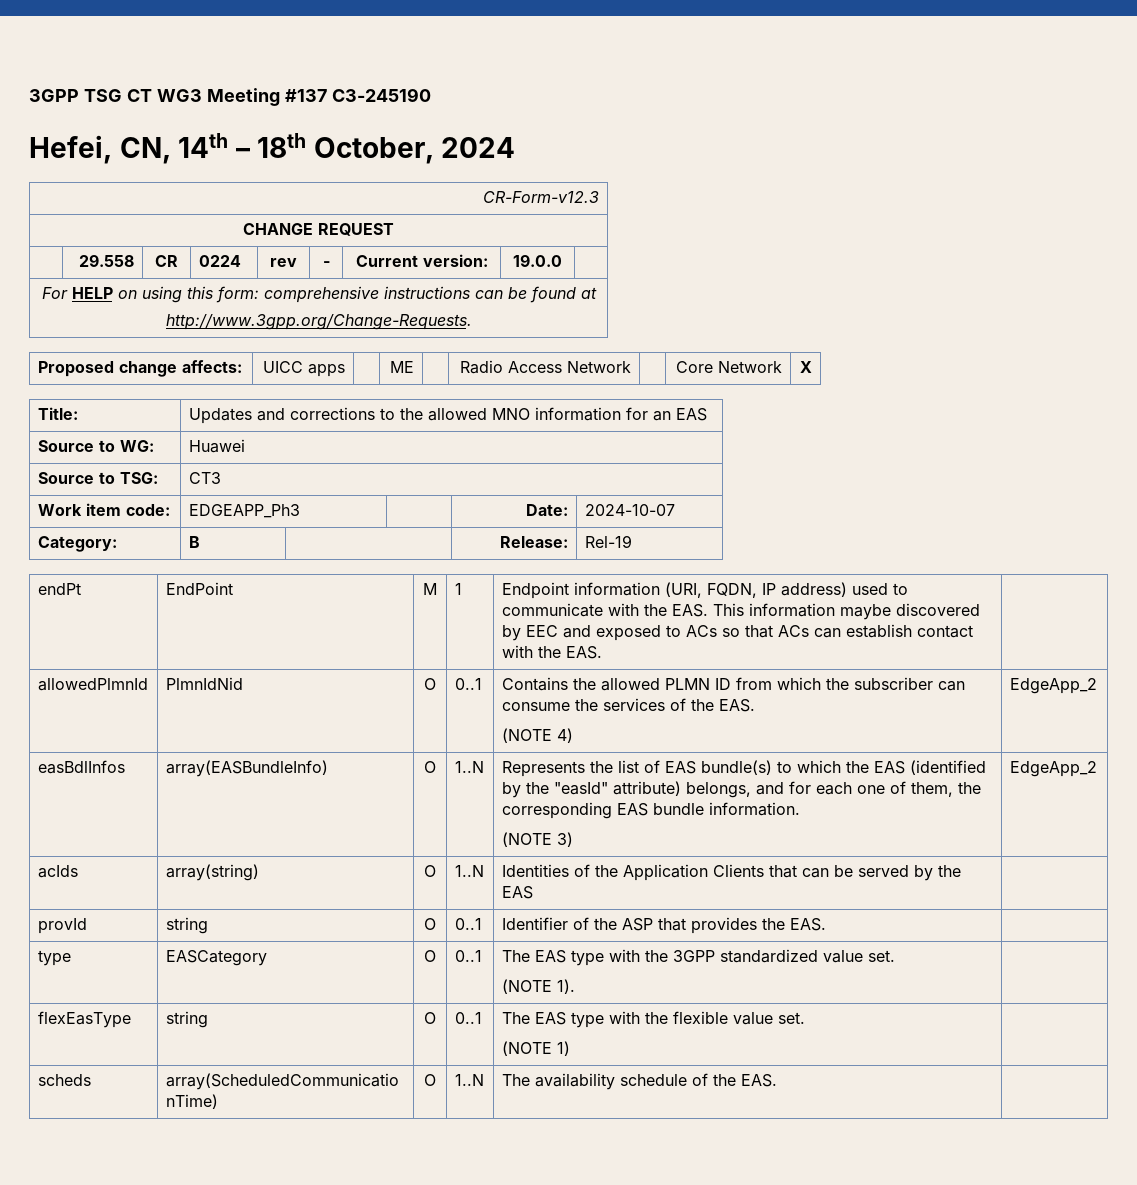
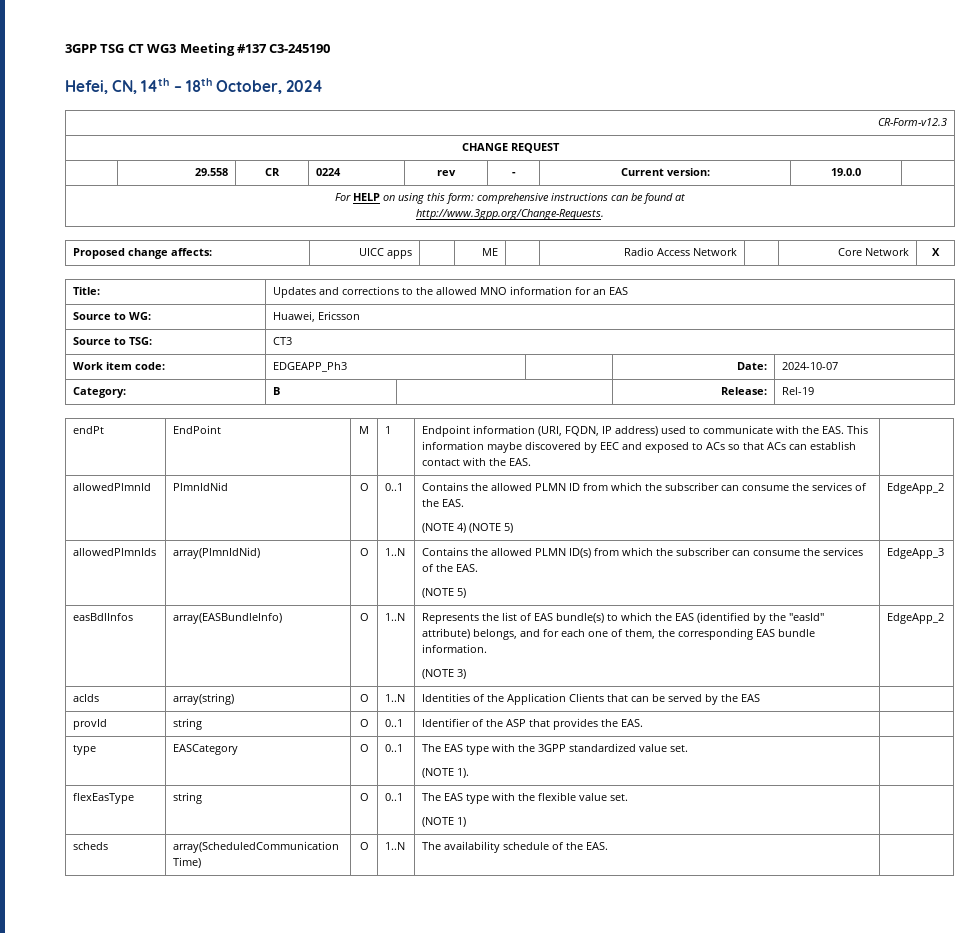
[188,439,245,453] Huawei -> [273,311,361,322] Huawei, Ericsson
[1009,678,1097,694] | EdgeApp_2 -> [469,523,514,533] [887,483,945,494] [73,548,157,556] [173,547,261,559] [359,548,369,556] [385,548,406,556] [422,547,864,558] [422,564,479,572] [422,588,467,598] [887,548,945,559] (NOTE 5) | EdgeApp_2 // allowedPlmnIds | array(PlmnIdNid) | O | 1..N | Contains the allowed PLMN ID(s) from which the subscriber can consume the services of the EAS. // (NOTE 5) | EdgeApp_3

